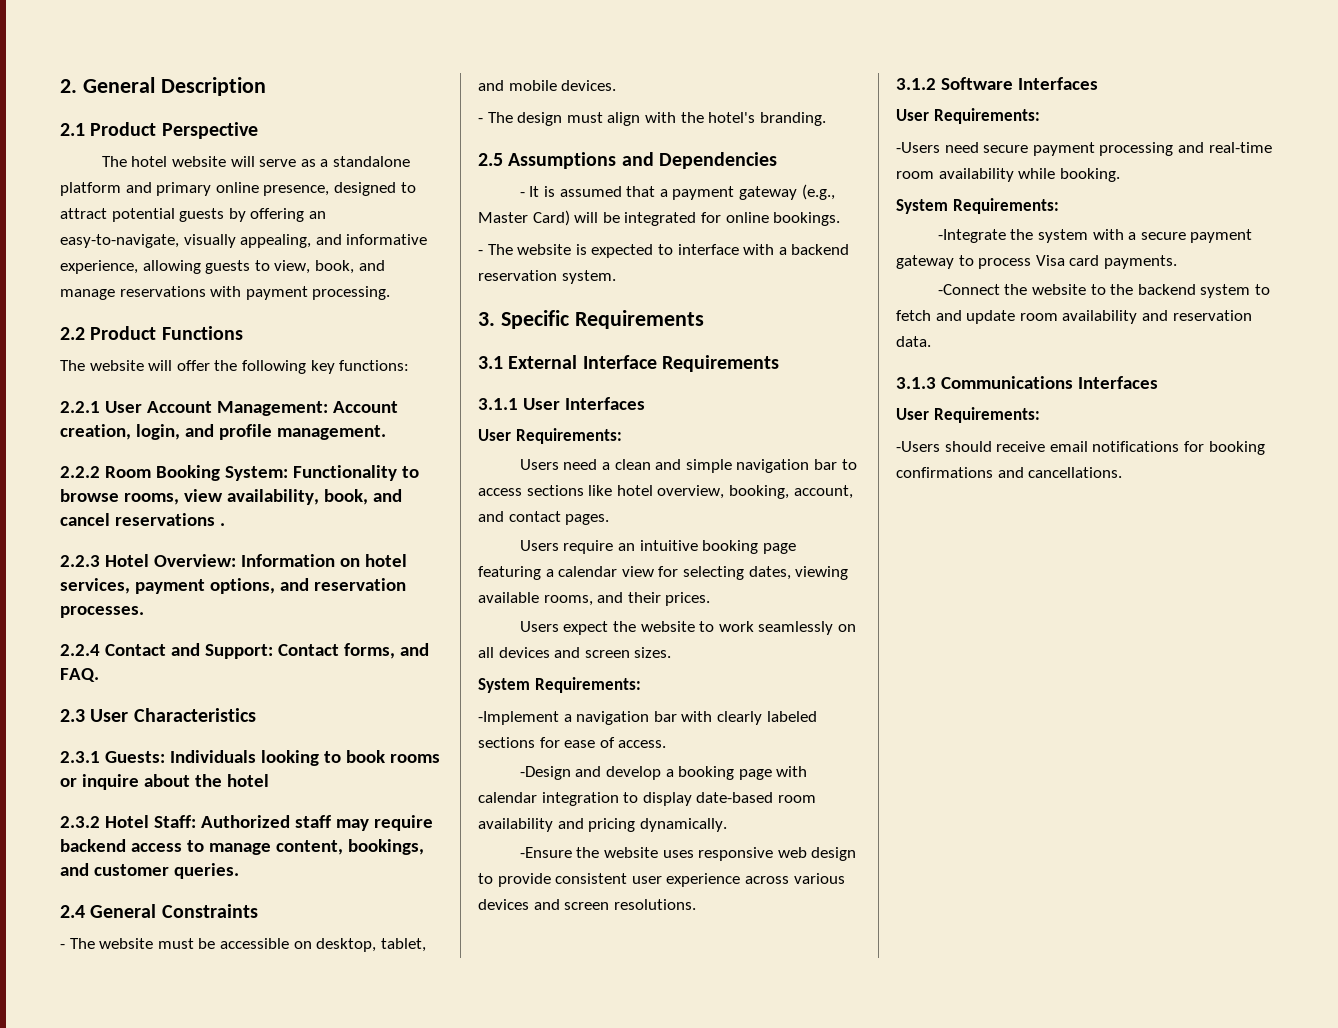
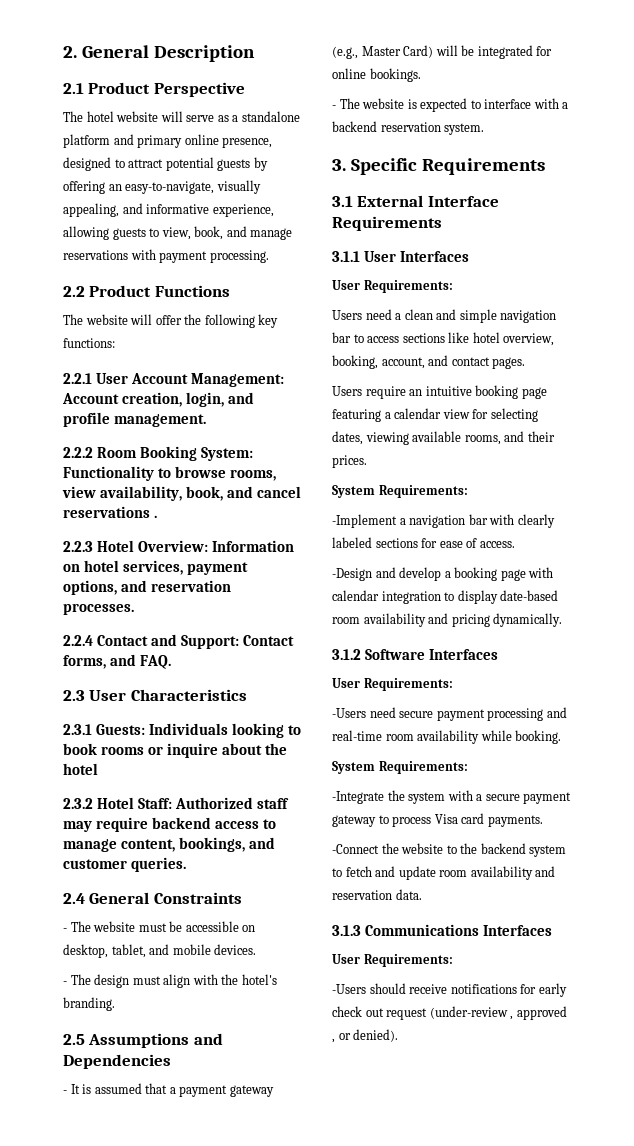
[519,621,856,635] [478,647,672,658] // Users expect the website to work seamlessly on all devices and screen sizes. -> (367, 461) none
[519,847,857,861] [478,873,845,887] [478,899,696,910] // -Ensure the website uses responsive web design to provide consistent user experience across various devices and screen resolutions. -> (563, 620) none
[1049,441,1088,452] email -> (448, 989) none
[1208,441,1265,455] [896,467,1123,478] booking confirmations and cancellations. -> [538,983,567,997] [332,1006,567,1020] [332,1029,399,1043] early check out request (under-review , approved , or denied).

